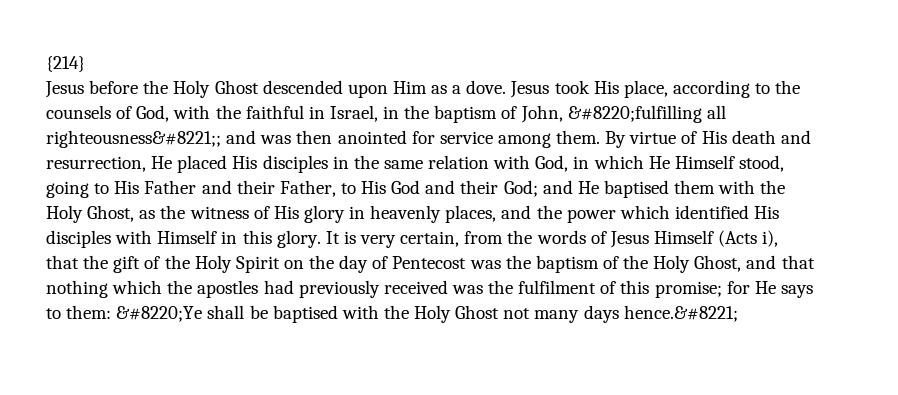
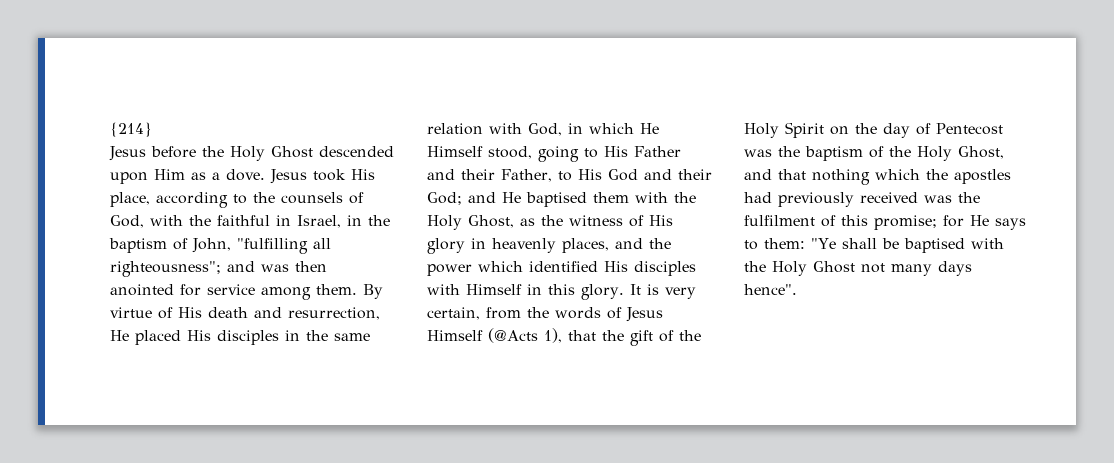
[567,105,726,123] [46,130,221,148] &#8220;fulfilling all righteousness&#8221;; -> [237,238,331,254] [110,261,221,277] "fulfilling all righteousness";
[718,230,779,247] (Acts i), -> [488,328,562,343] (@Acts 1),
[116,306,203,322] &#8220;Ye -> [811,238,836,249] "Ye
[623,305,738,322] hence.&#8221; -> [744,284,797,295] hence".

